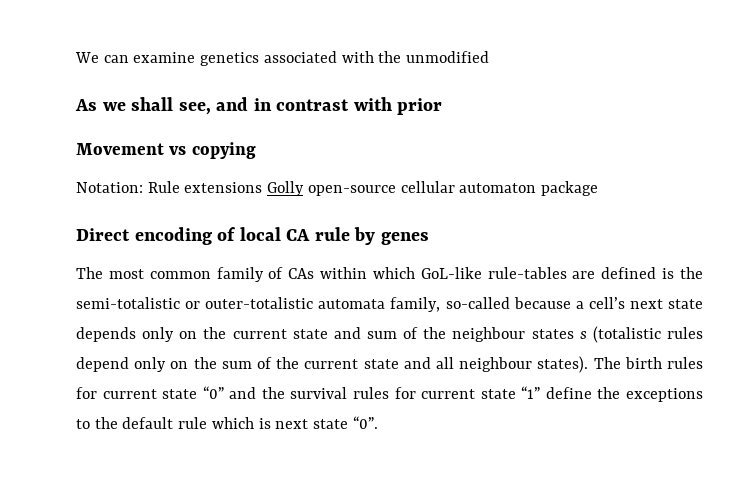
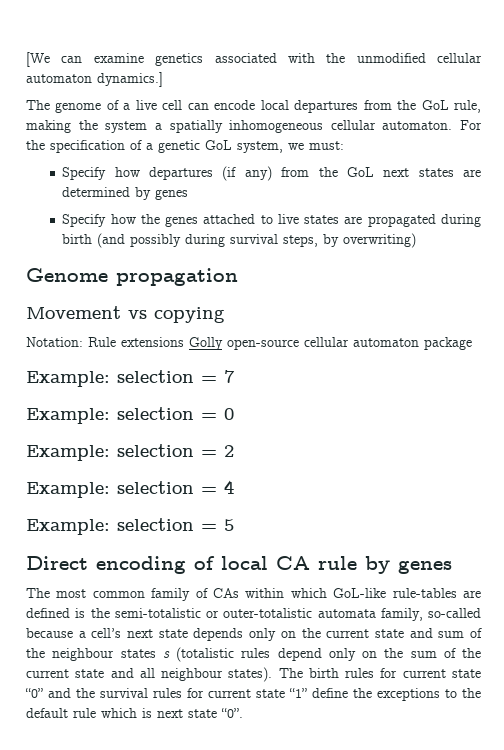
[75,52,99,63] We -> [26,52,50,67] [We
[75,97,443,115] // As we shall see, and in contrast with prior -> [437,53,482,63] [26,72,163,87] [26,100,481,113] [26,120,482,133] [26,140,344,153] [62,166,481,181] [62,187,189,200] [62,214,482,227] [62,233,417,248] [26,268,238,286] cellular automaton dynamics.] // The genome of a live cell can encode local departures from the GoL rule, making the system a spatially inhomogeneous cellular automaton. For the specification of a genetic GoL system, we must: // Specify how departures (if any) from the GoL next states are determined by genes // Specify how the genes attached to live states are propagated during birth (and possibly during survival steps, by overwriting) // Genome propagation
(599, 188) none -> [26,370,235,387] [26,407,234,424] [26,444,234,461] [26,480,234,498] [26,518,234,535] // Example: selection = 7 // Example: selection = 0 // Example: selection = 2 // Example: selection = 4 // Example: selection = 5

